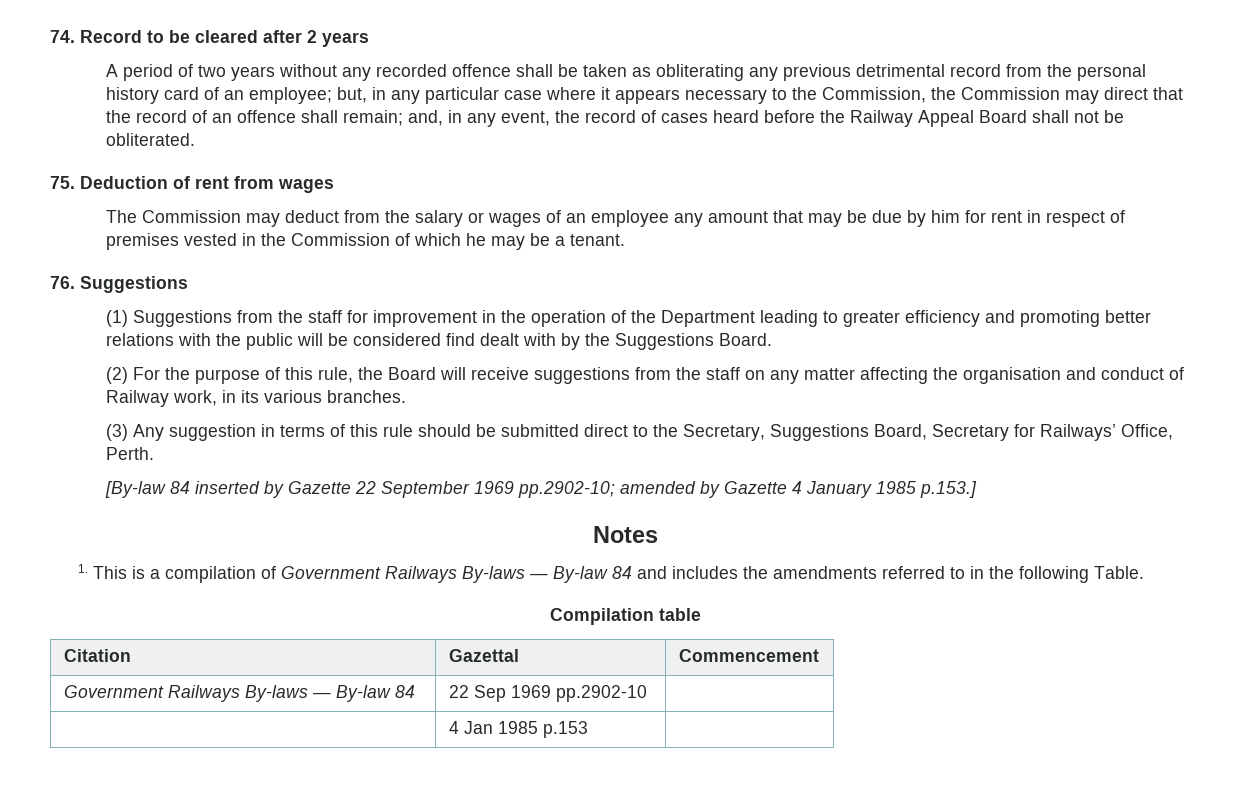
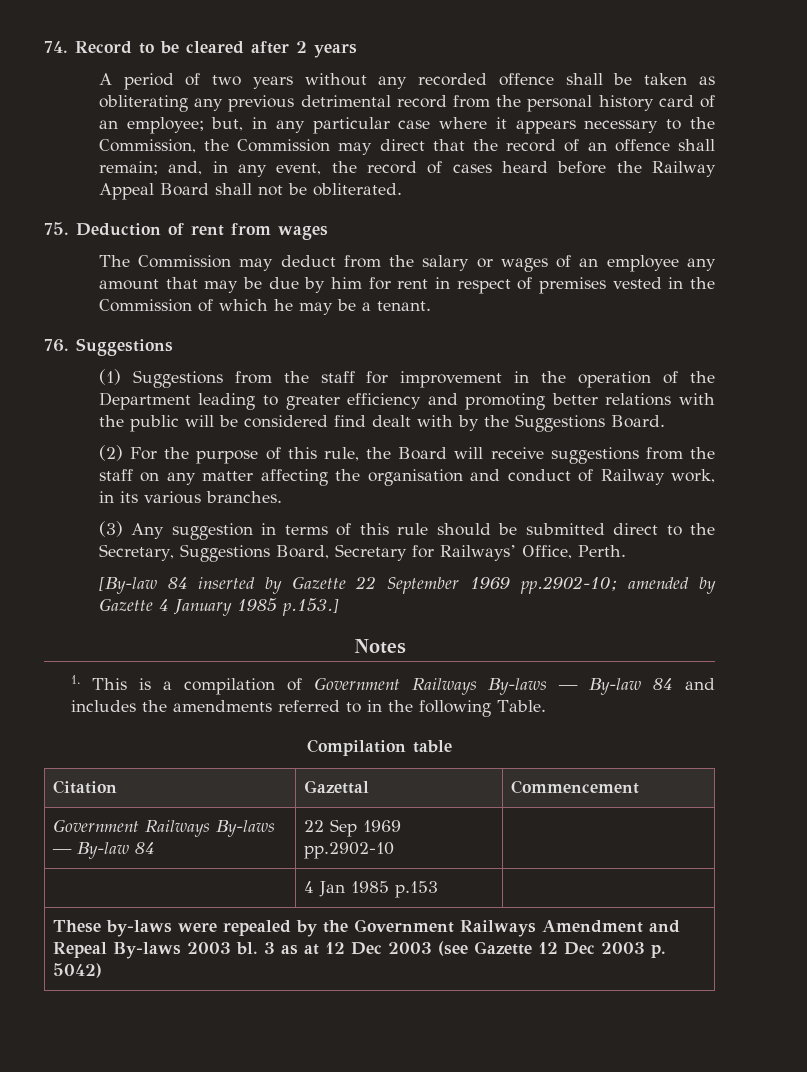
(588, 729) none -> [53,919,681,937] [53,941,667,959] [53,963,103,978] // These by-laws were repealed by the Government Railways Amendment and Repeal By-laws 2003 bl. 3 as at 12 Dec 2003 (see Gazette 12 Dec 2003 p. 5042)

